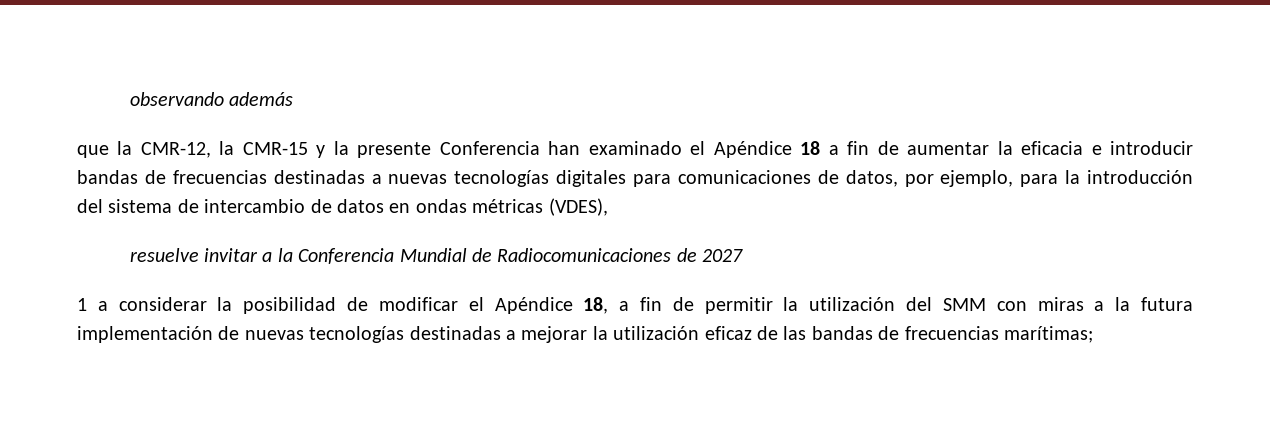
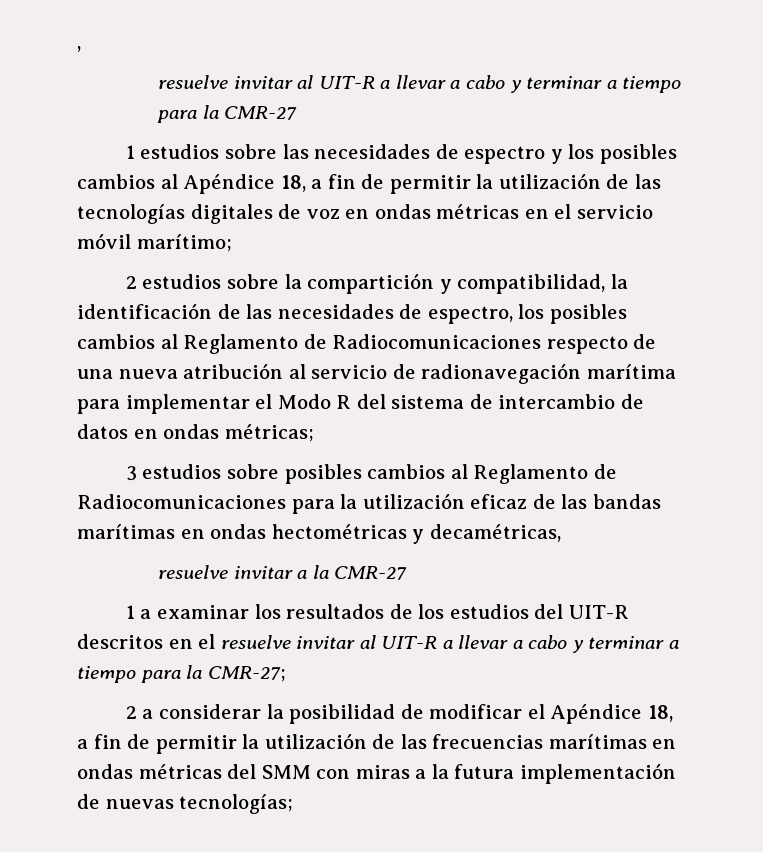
[129,92,294,106] [77,141,1193,158] [77,170,1193,187] observando además // que la CMR-12, la CMR-15 y la presente Conferencia han examinado el Apéndice 18 a fin de aumentar la eficacia e introducir bandas de frecuencias destinadas a nuevas tecnologías digitales para comunicaciones de datos, por ejemplo, para la introducción -> [77,46,81,52] [158,75,682,93] [157,105,298,123] [125,144,677,164] [77,173,661,194] [77,204,653,224] [77,233,232,252] [125,273,628,294] [77,303,627,324] [77,334,657,354] [77,363,676,384] [77,394,352,414] , // resuelve invitar al UIT-R a llevar a cabo y terminar a tiempo para la CMR-27 // 1 estudios sobre las necesidades de espectro y los posibles cambios al Apéndice 18, a fin de permitir la utilización de las tecnologías digitales de voz en ondas métricas en el servicio móvil marítimo; // 2 estudios sobre la compartición y compatibilidad, la identificación de las necesidades de espectro, los posibles cambios al Reglamento de Radiocomunicaciones respecto de una nueva atribución al servicio de radionavegación marítima para implementar el Modo R
[472,198,608,216] [129,248,744,264] [77,298,87,311] métricas (VDES), // resuelve invitar a la Conferencia Mundial de Radiocomunicaciones de 2027 // 1 -> [224,424,314,442] [125,464,617,484] [77,493,661,514] [77,524,561,544] [158,565,408,580] [125,604,629,619] [77,634,679,653] [77,665,286,683] [125,706,137,719] métricas; // 3 estudios sobre posibles cambios al Reglamento de Radiocomunicaciones para la utilización eficaz de las bandas marítimas en ondas hectométricas y decamétricas, // resuelve invitar a la CMR-27 // 1 a examinar los resultados de los estudios del UIT-R descritos en el resuelve invitar al UIT-R a llevar a cabo y terminar a tiempo para la CMR-27; // 2
(896, 304) none -> [372,734,677,749] [77,764,222,779] de las frecuencias marítimas en ondas métricas
[309,326,1093,343] tecnologías destinadas a mejorar la utilización eficaz de las bandas de frecuencias marítimas; -> [179,794,294,814] tecnologías;

